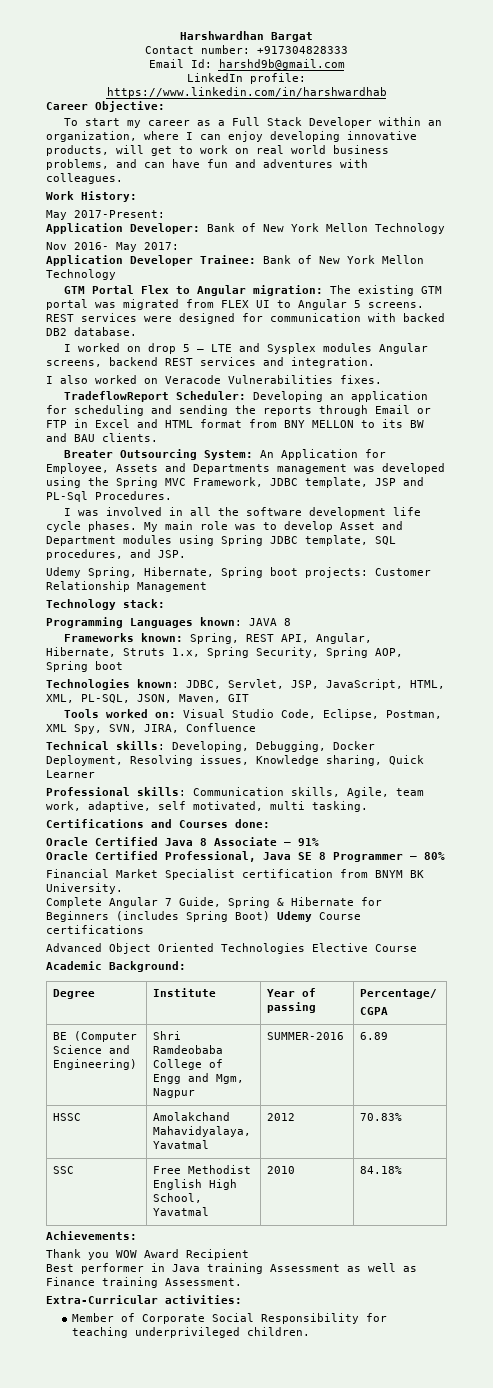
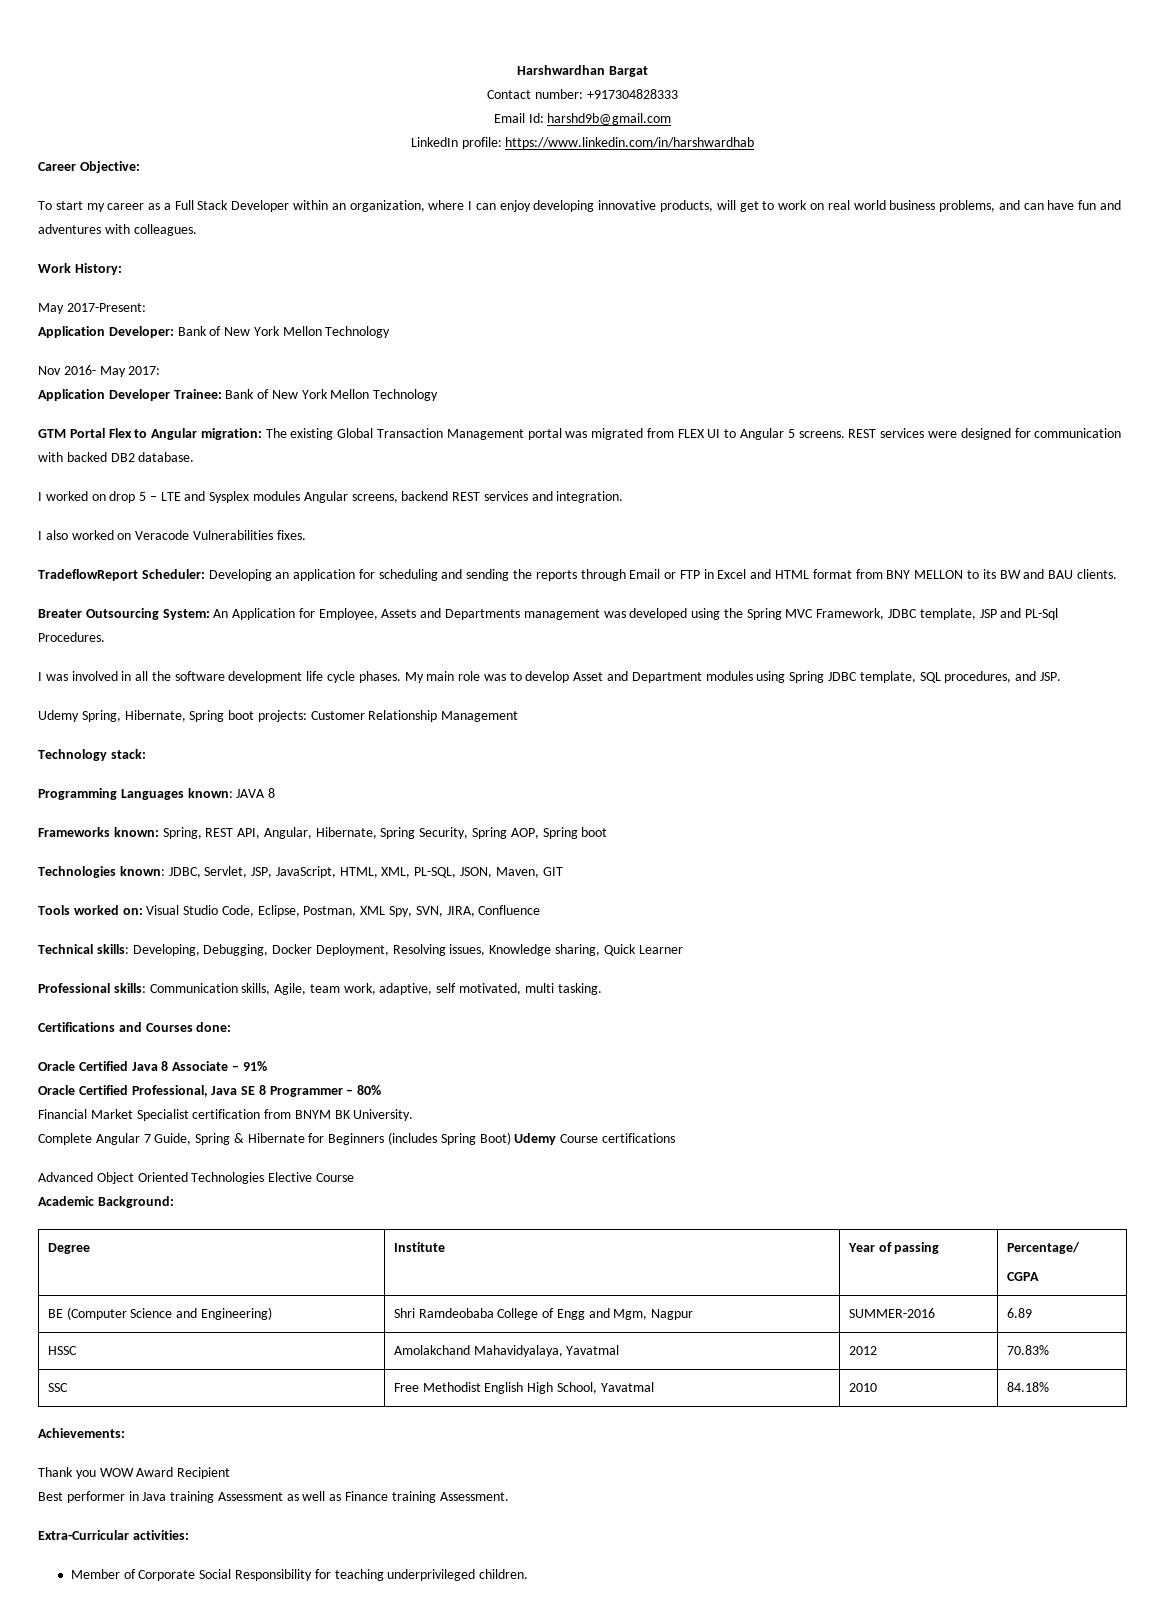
[421,286,443,294] GTM -> [337,428,524,440] Global Transaction Management
[123,648,200,657] Struts 1.x, -> (377, 833) none

